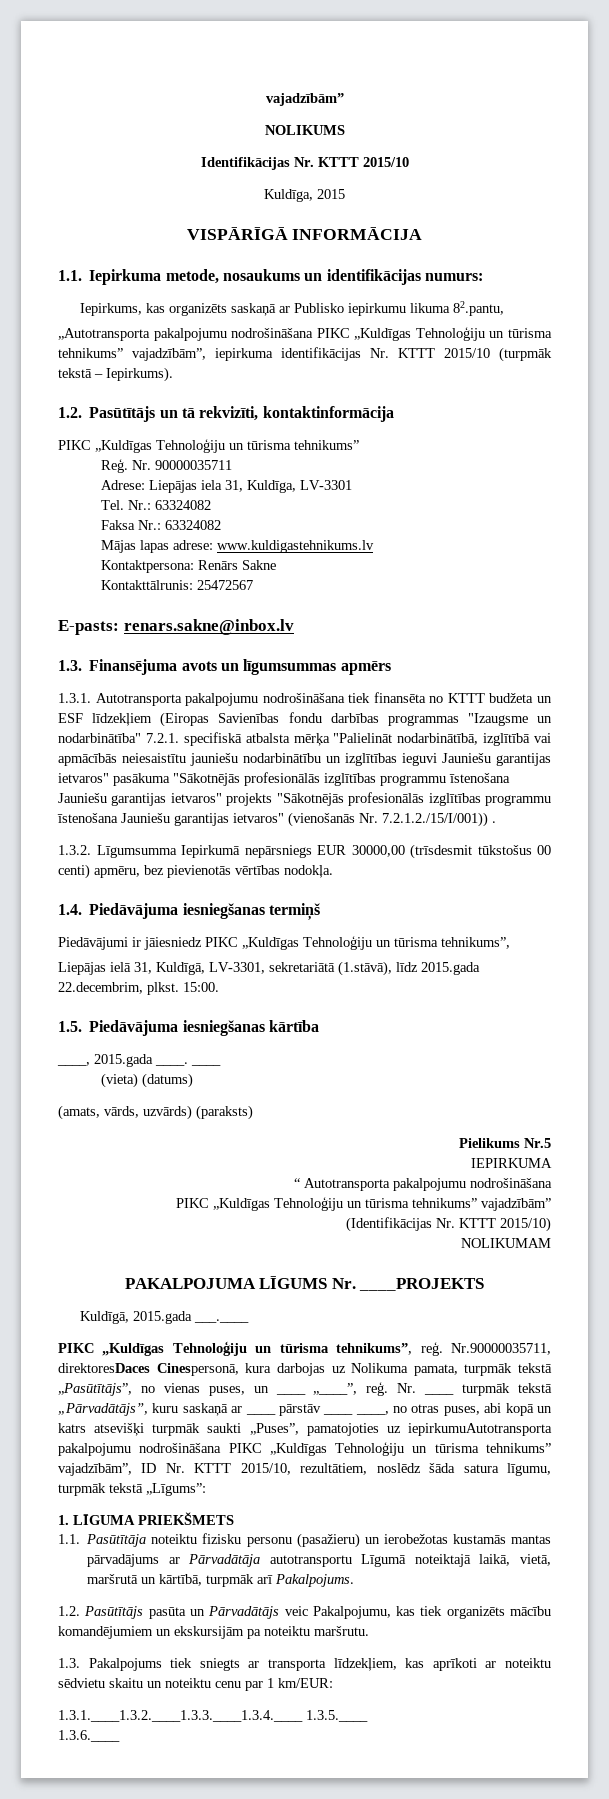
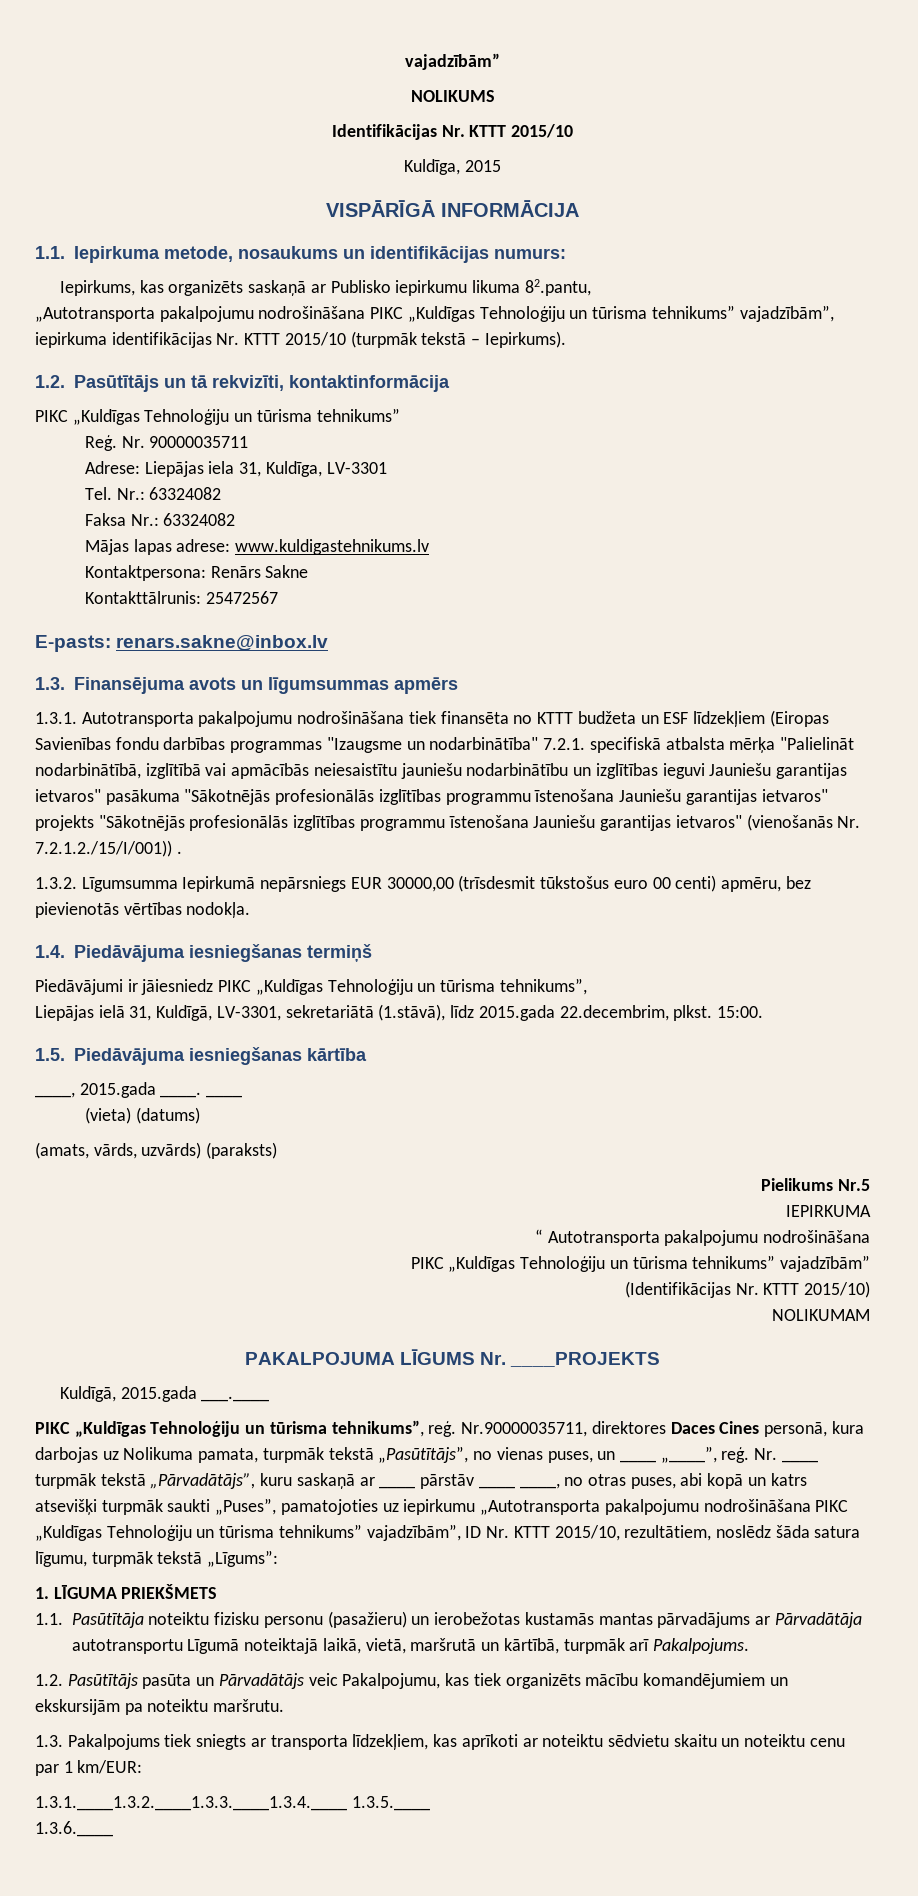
(532, 850) none -> [613,880,648,889] euro
[58,1363,239,1376] direktoresDaces Cinespersonā, -> [591,1421,827,1437] direktores Daces Cines personā,
[408,1423,552,1436] iepirkumuAutotransporta -> [403,1499,601,1515] iepirkumu „Autotransporta

